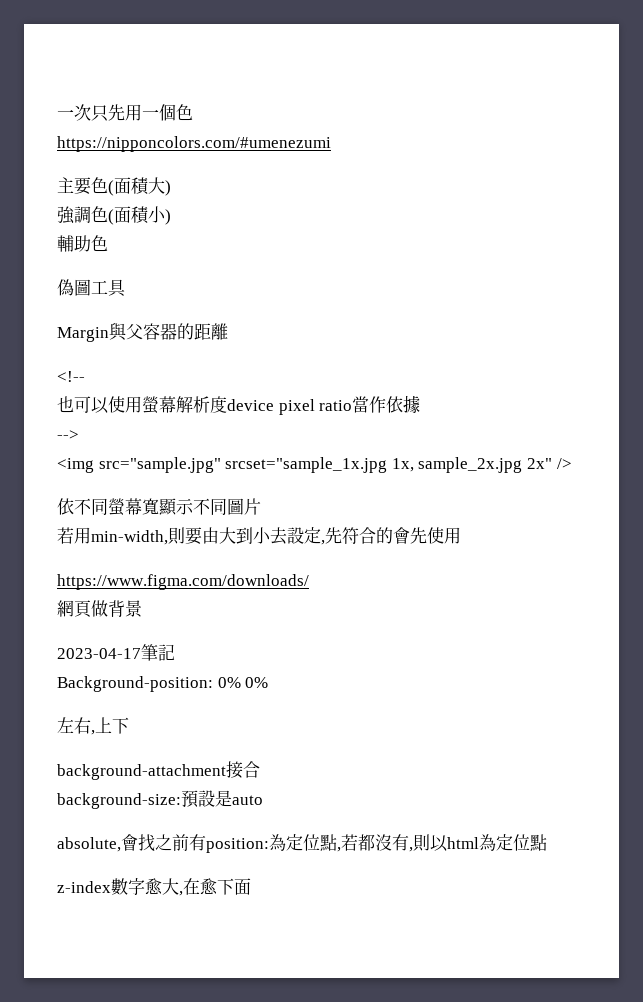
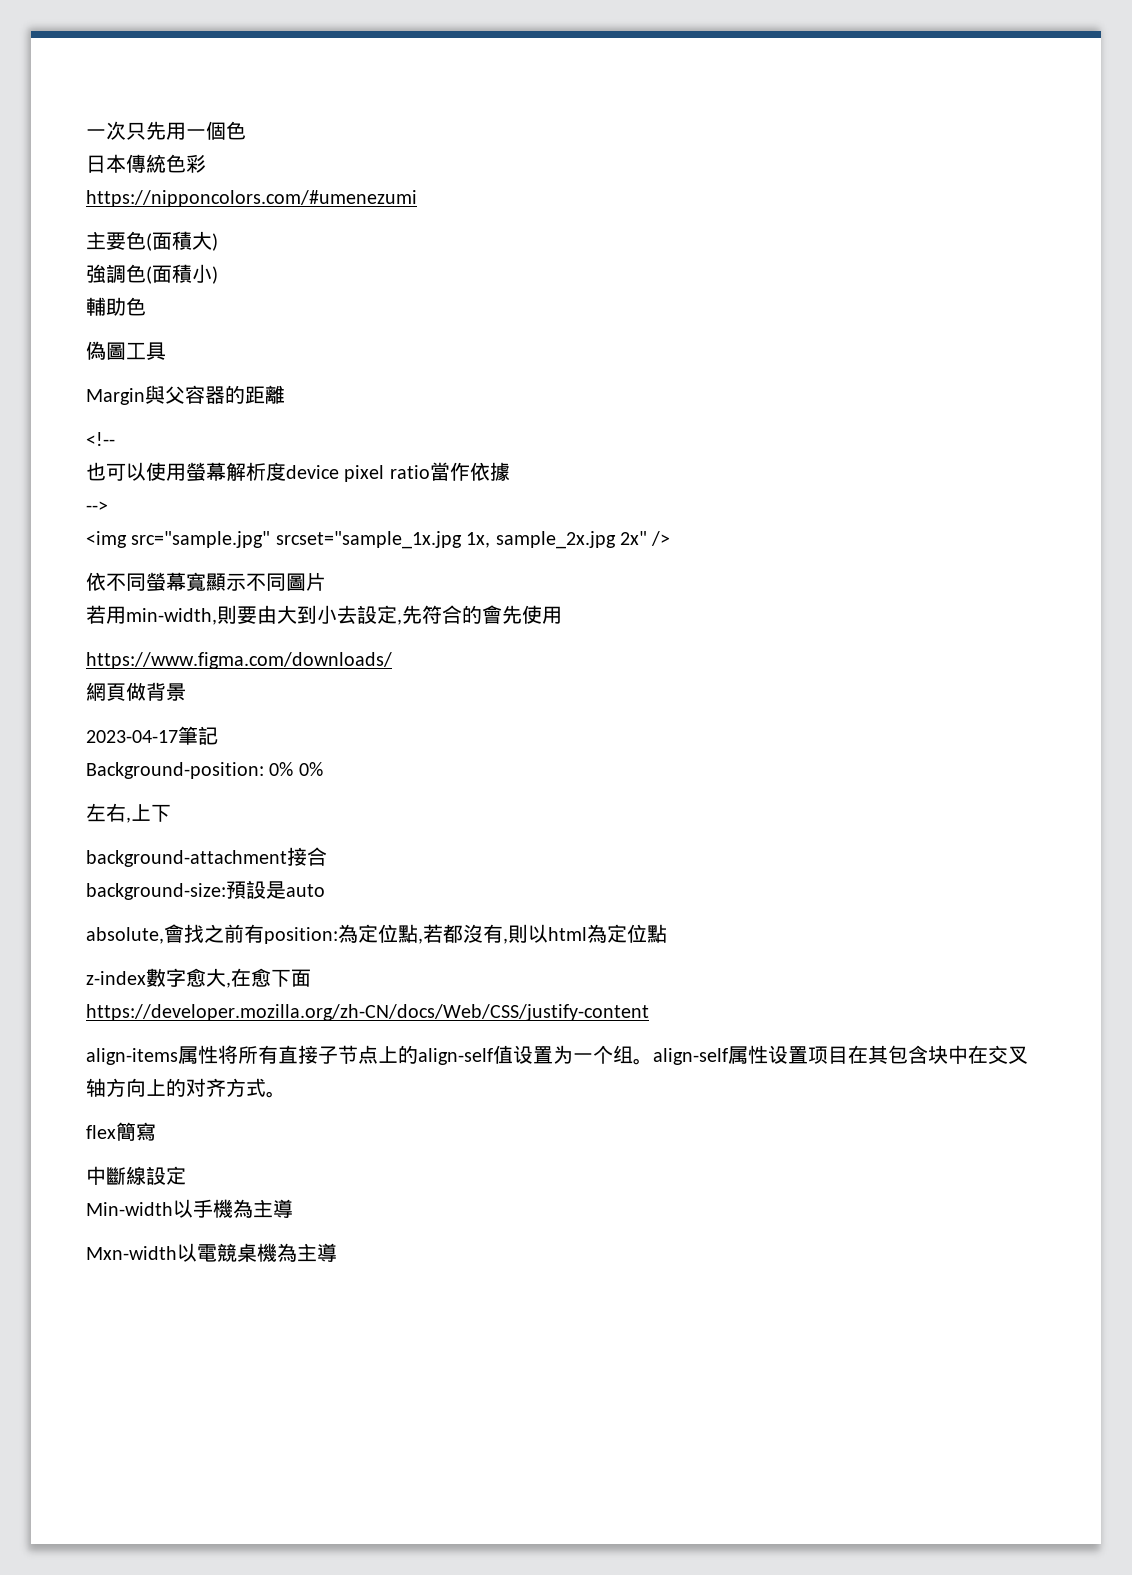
(193, 112) none -> [86,154,206,173] // 日本傳統色彩
(251, 886) none -> [86,1004,649,1021] [86,1045,1028,1065] [86,1078,286,1098] [86,1122,156,1141] [86,1166,186,1185] [86,1199,293,1218] [86,1243,337,1262] // https://developer.mozilla.org/zh-CN/docs/Web/CSS/justify-content // align-items属性将所有直接子节点上的align-self值设置为一个组。align-self属性设置项目在其包含块中在交叉轴方向上的对齐方式。 // flex簡寫 // 中斷線設定 // Min-width以手機為主導 // Mxn-width以電競桌機為主導

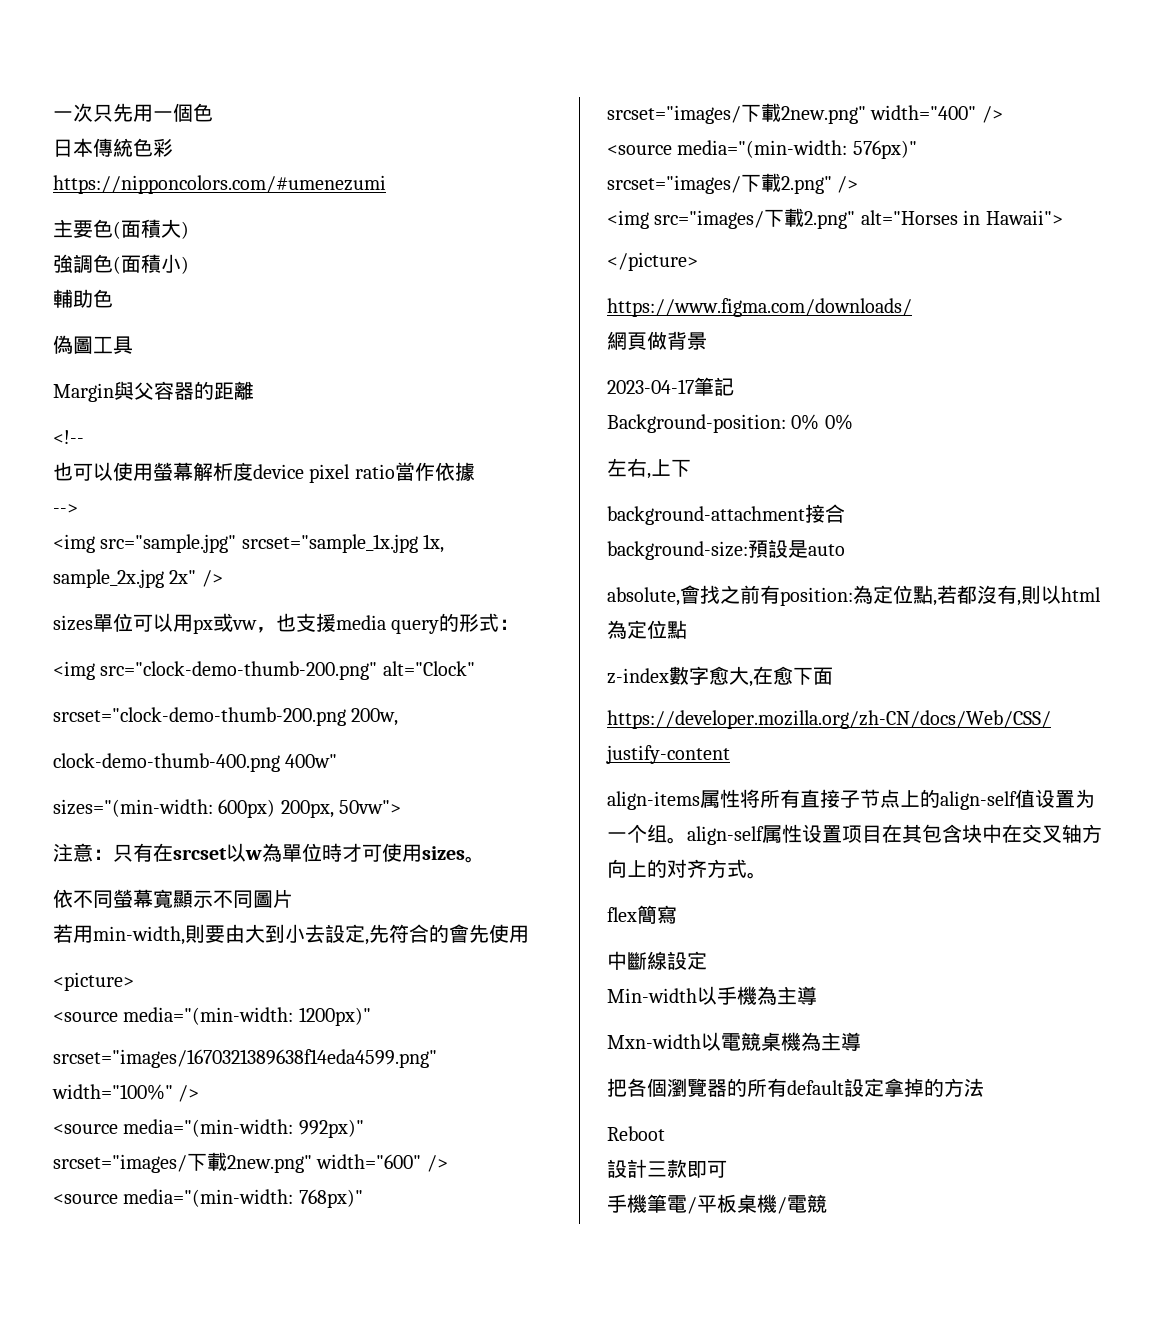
(671, 538) none -> [53,613,520,634] [53,661,475,680] [53,707,399,726] [53,753,338,772] [53,799,402,818] [53,843,485,863] // sizes單位可以用px或vw，也支援media query的形式： // <img src="clock-demo-thumb-200.png" alt="Clock" // srcset="clock-demo-thumb-200.png 200w, // clock-demo-thumb-400.png 400w" // sizes="(min-width: 600px) 200px, 50vw"> // 注意：只有在srcset以w為單位時才可使用sizes。
(562, 615) none -> [53,972,134,991] [53,1007,371,1026] [53,1049,437,1068] [52,1084,200,1102] [53,1119,364,1138] [53,1152,448,1173] [53,1189,363,1208] [607,103,1003,124] [607,140,917,159] [607,173,859,194] [607,208,1063,229] [607,252,698,271] // <picture> // <source media="(min-width: 1200px)" // srcset="images/1670321389638f14eda4599.png" width="100%" /> // <source media="(min-width: 992px)" // srcset="images/下載2new.png" width="600" /> // <source media="(min-width: 768px)" // srcset="images/下載2new.png" width="400" /> // <source media="(min-width: 576px)" // srcset="images/下載2.png" /> // <img src="images/下載2.png" alt="Horses in Hawaii"> // </picture>
(337, 1252) none -> [607,1078,984,1097] [607,1126,665,1141] [607,1159,727,1178] [607,1194,827,1214] // 把各個瀏覽器的所有default設定拿掉的方法 // Reboot // 設計三款即可 // 手機筆電/平板桌機/電競

